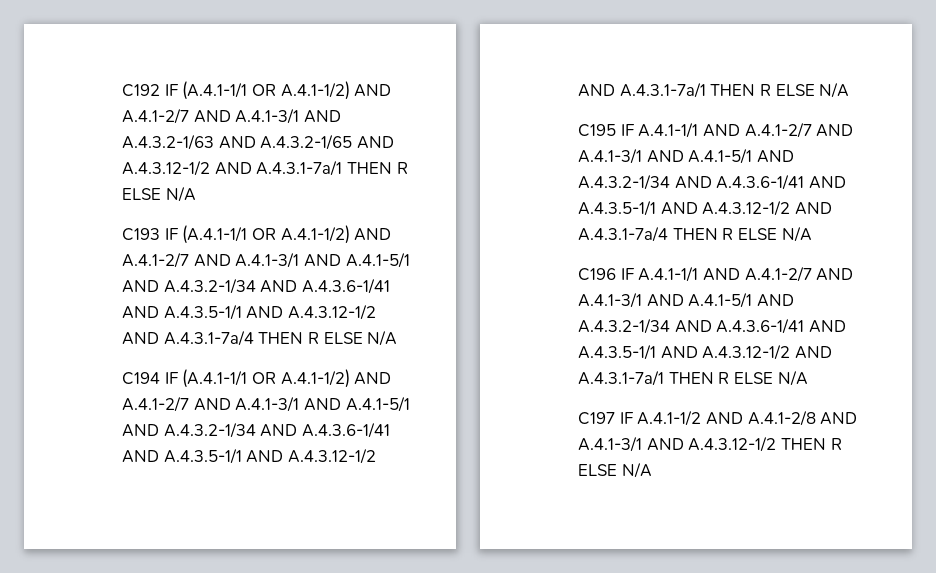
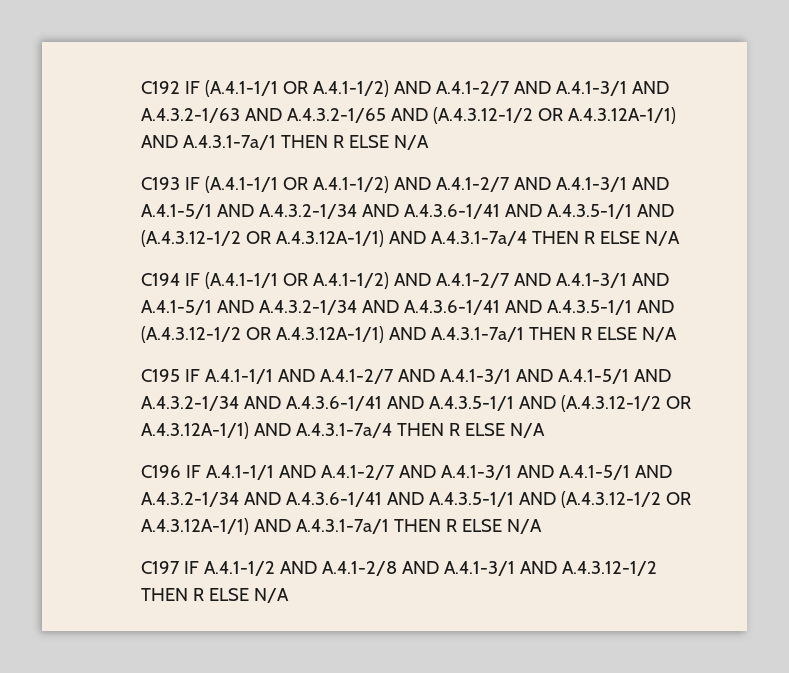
[122,160,211,176] A.4.3.12-1/2 -> [433,107,677,124] (A.4.3.12-1/2 OR A.4.3.12A-1/1)
[288,304,377,320] A.4.3.12-1/2 -> [141,230,385,247] (A.4.3.12-1/2 OR A.4.3.12A-1/1)
[288,448,377,464] A.4.3.12-1/2 -> [141,326,385,343] (A.4.3.12-1/2 OR A.4.3.12A-1/1)
[702,200,791,216] A.4.3.12-1/2 -> [561,395,692,412] [141,422,250,439] (A.4.3.12-1/2 OR A.4.3.12A-1/1)
[702,344,791,360] A.4.3.12-1/2 -> [561,491,692,508] [141,518,250,535] (A.4.3.12-1/2 OR A.4.3.12A-1/1)

